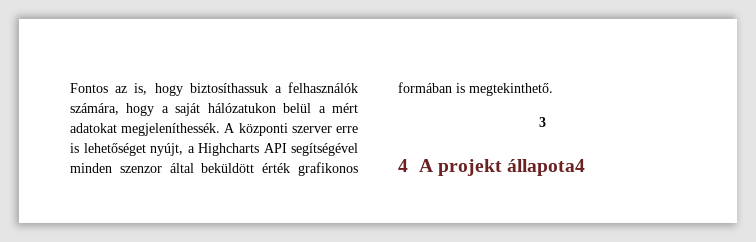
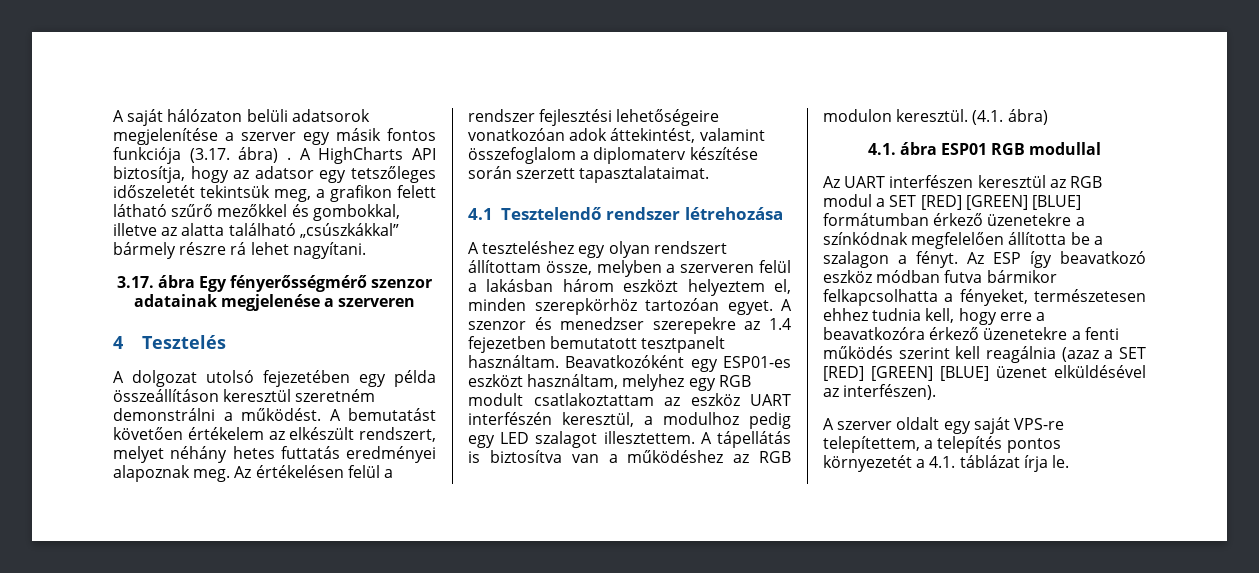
[70,82,358,96] [70,103,358,116] [70,123,358,136] [70,143,358,156] [70,162,358,176] [398,82,553,96] [538,117,546,127] [398,159,586,176] Fontos az is, hogy biztosíthassuk a felhasználók számára, hogy a saját hálózatukon belül a mért adatokat megjeleníthessék. A központi szerver erre is lehetőséget nyújt, a Highcharts API segítségével minden szenzor által beküldött érték grafikonos formában is megtekinthető. // 3 // 4 A projekt állapota4 -> [113,109,370,126] [113,128,436,145] [113,147,436,164] [113,166,436,183] [113,185,436,202] [113,204,400,221] [113,223,399,238] [113,242,366,259] [116,275,433,292] [133,294,416,311] [113,335,226,349] [113,370,436,387] [113,389,376,402] [113,408,436,421] [113,427,436,442] [113,446,436,463] [113,465,393,482] [468,109,720,126] [468,128,765,143] [468,147,758,164] [468,166,710,183] [468,207,783,220] [468,241,727,258] [468,260,791,277] [468,279,791,296] [468,298,792,315] [468,317,791,334] [468,336,726,353] [468,355,791,372] [468,374,751,391] [468,393,791,406] [468,412,791,429] [468,431,791,448] [468,450,791,463] [823,109,1048,125] [867,142,1102,155] [823,175,1102,188] [823,194,1081,210] [823,213,1085,226] [823,232,1103,249] [823,251,1146,268] [823,270,1057,283] [823,289,1146,306] [823,308,1045,325] [823,327,1119,340] [823,346,1146,363] [823,365,1146,381] [823,384,937,400] [823,417,1064,434] [823,436,1061,453] [823,455,1069,472] A saját hálózaton belüli adatsorok megjelenítése a szerver egy másik fontos funkciója (3.17. ábra) . A HighCharts API biztosítja, hogy az adatsor egy tetszőleges időszeletét tekintsük meg, a grafikon felett látható szűrő mezőkkel és gombokkal, illetve az alatta található „csúszkákkal” bármely részre rá lehet nagyítani. // 3.17. ábra Egy fényerősségmérő szenzor adatainak megjelenése a szerveren // 4 Tesztelés // A dolgozat utolsó fejezetében egy példa összeállításon keresztül szeretném demonstrálni a működést. A bemutatást követően értékelem az elkészült rendszert, melyet néhány hetes futtatás eredményei alapoznak meg. Az értékelésen felül a rendszer fejlesztési lehetőségeire vonatkozóan adok áttekintést, valamint összefoglalom a diplomaterv készítése során szerzett tapasztalataimat. // 4.1 Tesztelendő rendszer létrehozása // A teszteléshez egy olyan rendszert állítottam össze, melyben a szerveren felül a lakásban három eszközt helyeztem el, minden szerepkörhöz tartozóan egyet. A szenzor és menedzser szerepekre az 1.4 fejezetben bemutatott tesztpanelt használtam. Beavatkozóként egy ESP01-es eszközt használtam, melyhez egy RGB modult csatlakoztattam az eszköz UART interfészén keresztül, a modulhoz pedig egy LED szalagot illesztettem. A tápellátás is biztosítva van a működéshez az RGB modulon keresztül. (4.1. ábra) // 4.1. ábra ESP01 RGB modullal // Az UART interfészen keresztül az RGB modul a SET [RED] [GREEN] [BLUE] formátumban érkező üzenetekre a színkódnak megfelelően állította be a szalagon a fényt. Az ESP így beavatkozó eszköz módban futva bármikor felkapcsolhatta a fényeket, természetesen ehhez tudnia kell, hogy erre a beavatkozóra érkező üzenetekre a fenti működés szerint kell reagálnia (azaz a SET [RED] [GREEN] [BLUE] üzenet elküldésével az interfészen). // A szerver oldalt egy saját VPS-re telepítettem, a telepítés pontos környezetét a 4.1. táblázat írja le.

